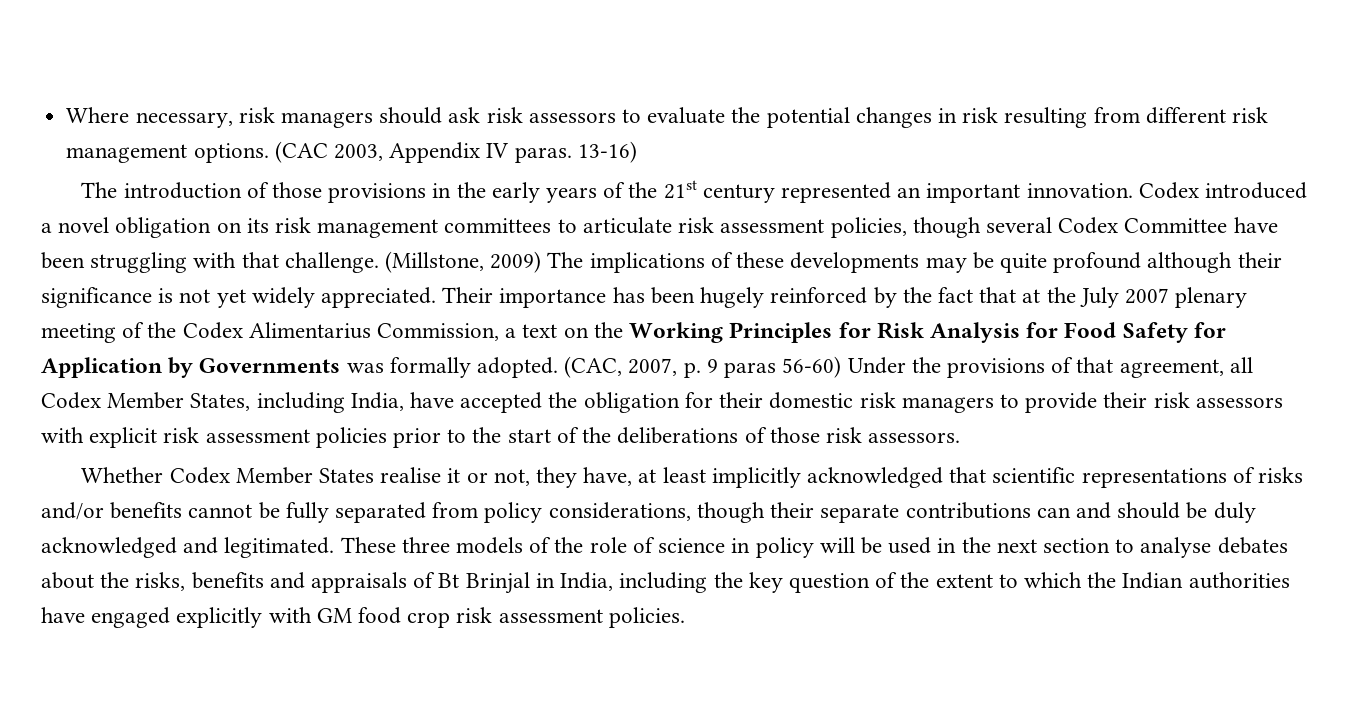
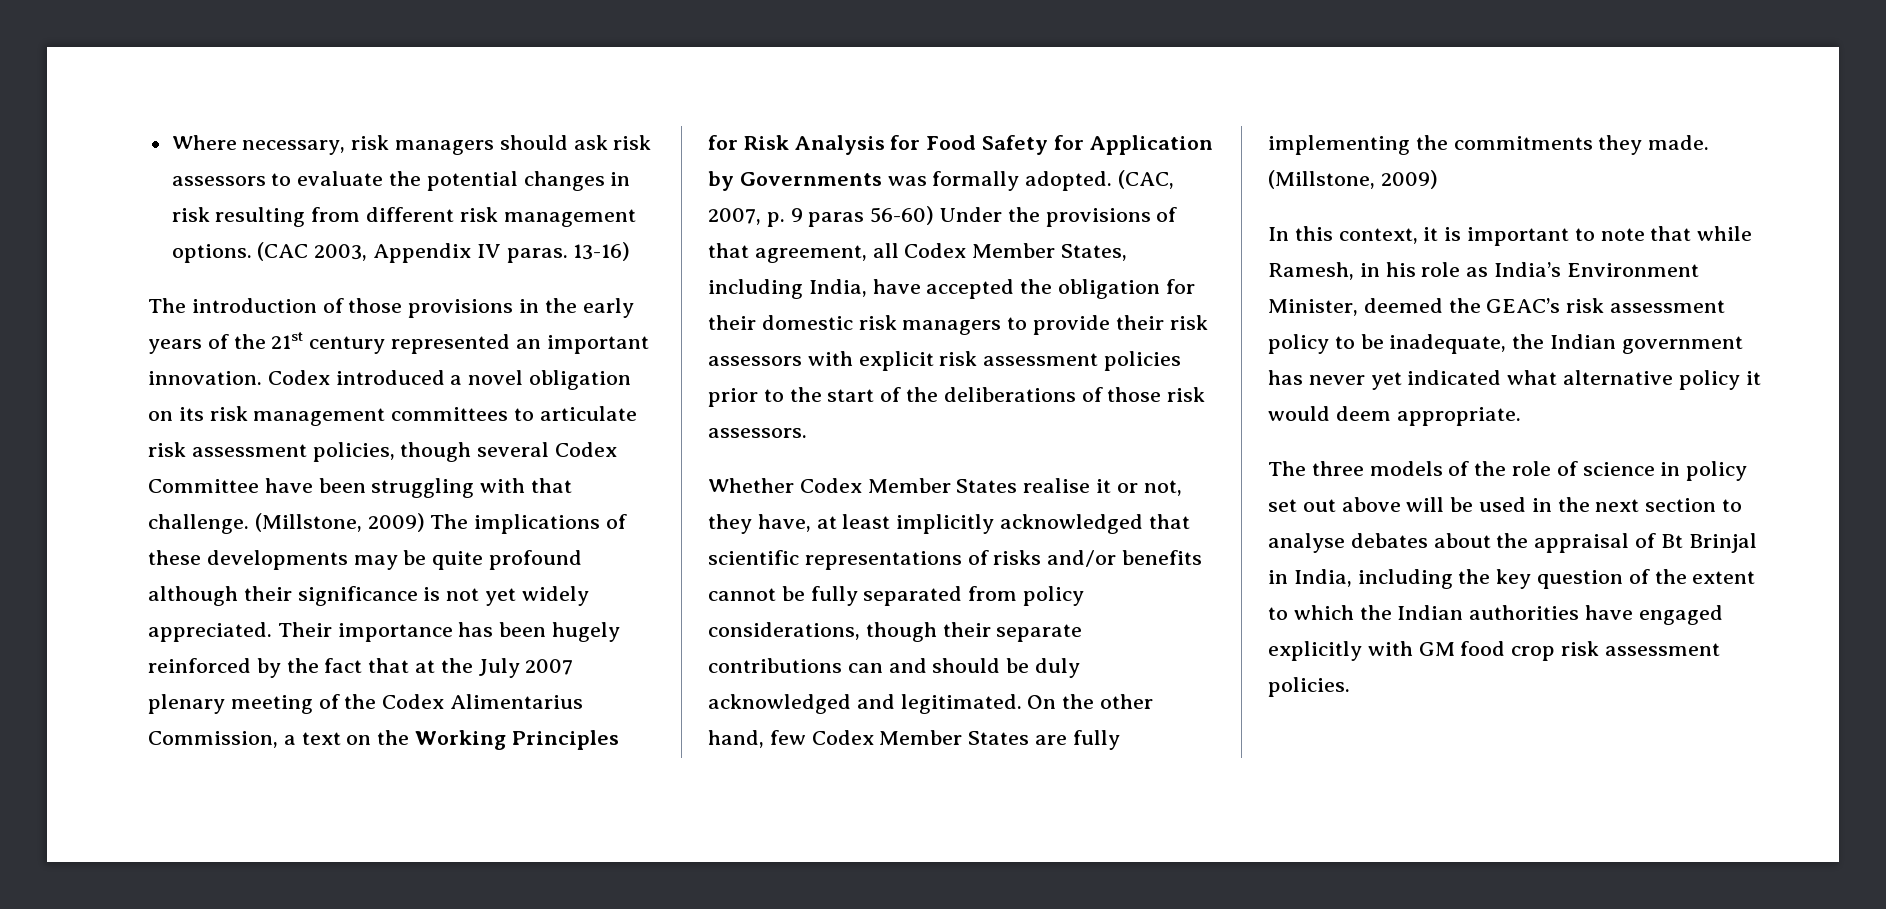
[340,537,396,553] These -> [1027,694,1154,709] [708,730,1120,750] [1268,135,1710,155] [1268,170,1438,189] [1268,226,1753,246] [1268,262,1699,280] [1268,298,1726,316] [1268,334,1743,354] [1268,370,1761,390] [1268,406,1521,426] [1268,461,1306,476] On the other hand, few Codex Member States are fully implementing the commitments they made. (Millstone, 2009) // In this context, it is important to note that while Ramesh, in his role as India’s Environment Minister, deemed the GEAC’s risk assessment policy to be inadequate, the Indian government has never yet indicated what alternative policy it would deem appropriate. // The
(814, 547) none -> [1268,497,1401,512] set out above
[135,572,408,593] risks, benefits and appraisals -> [1534,533,1630,553] appraisal

